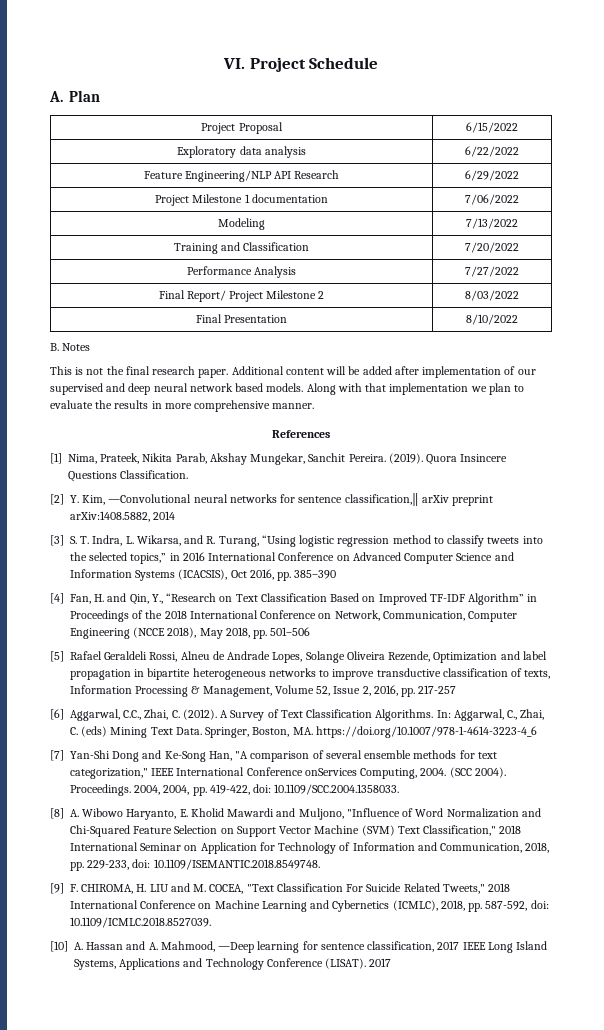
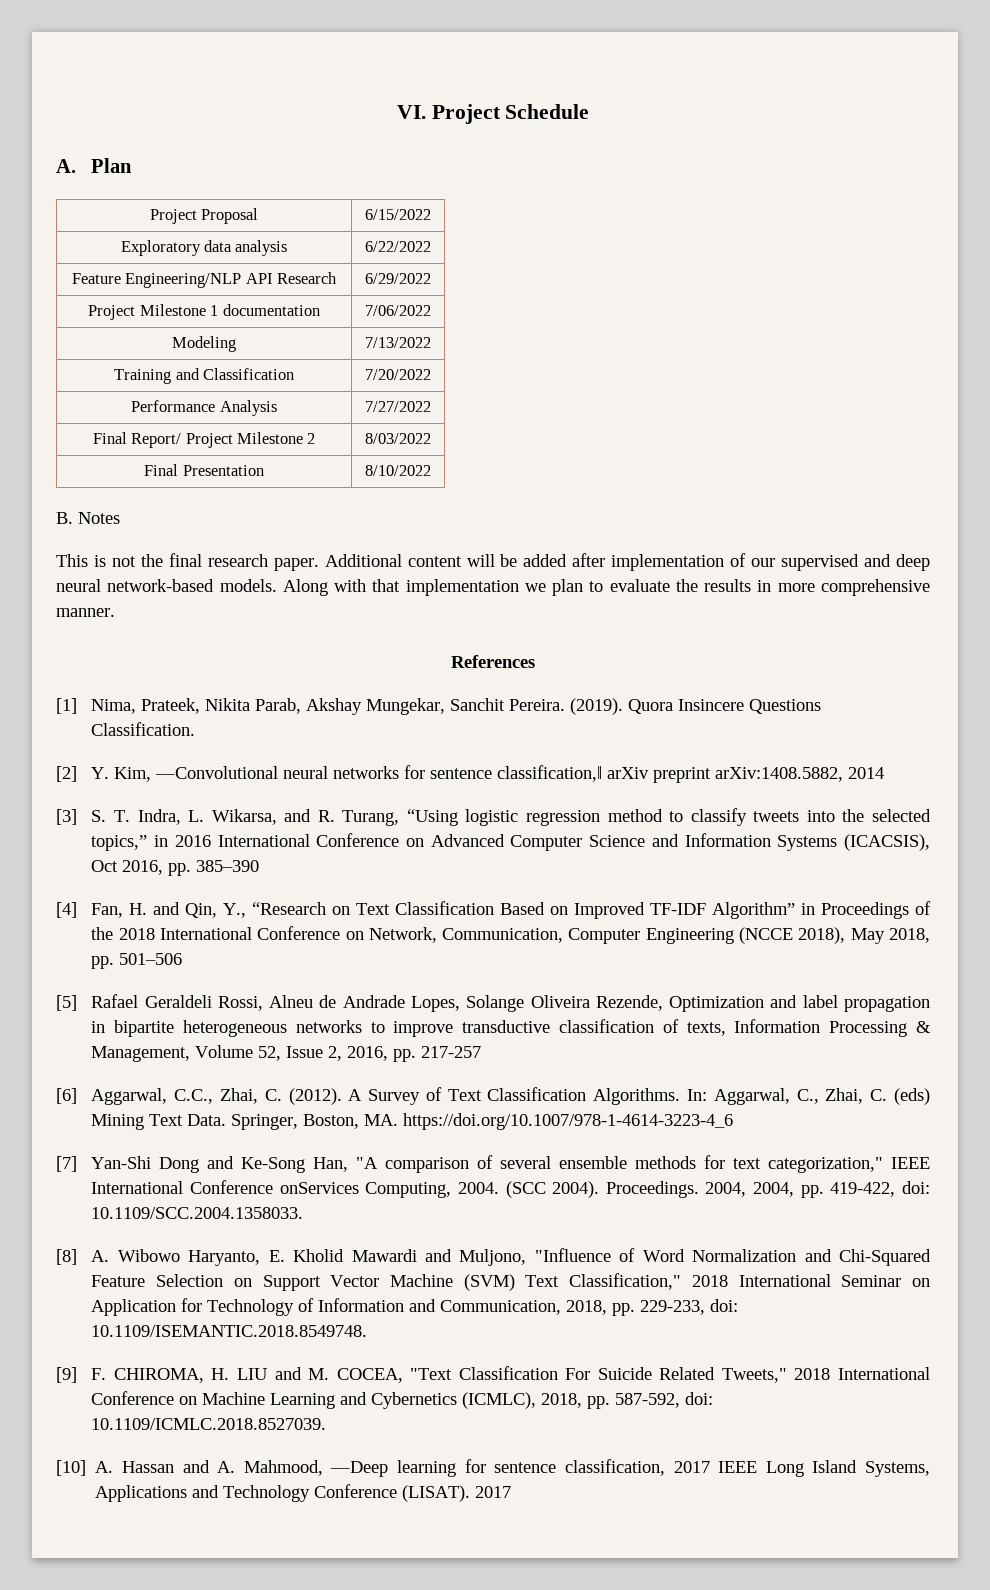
[189,383,264,392] network based -> [107,579,215,592] network-based

